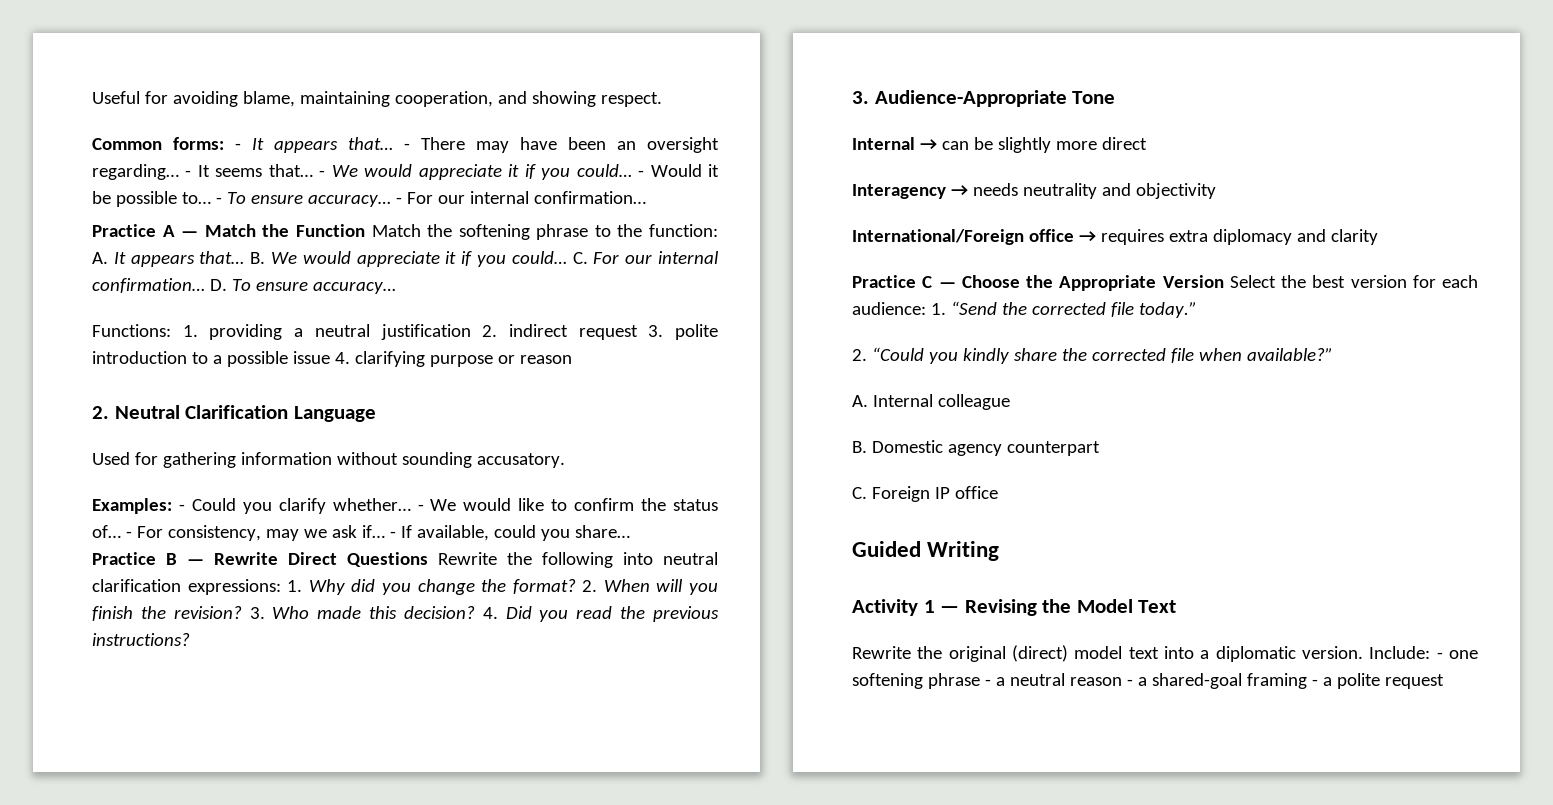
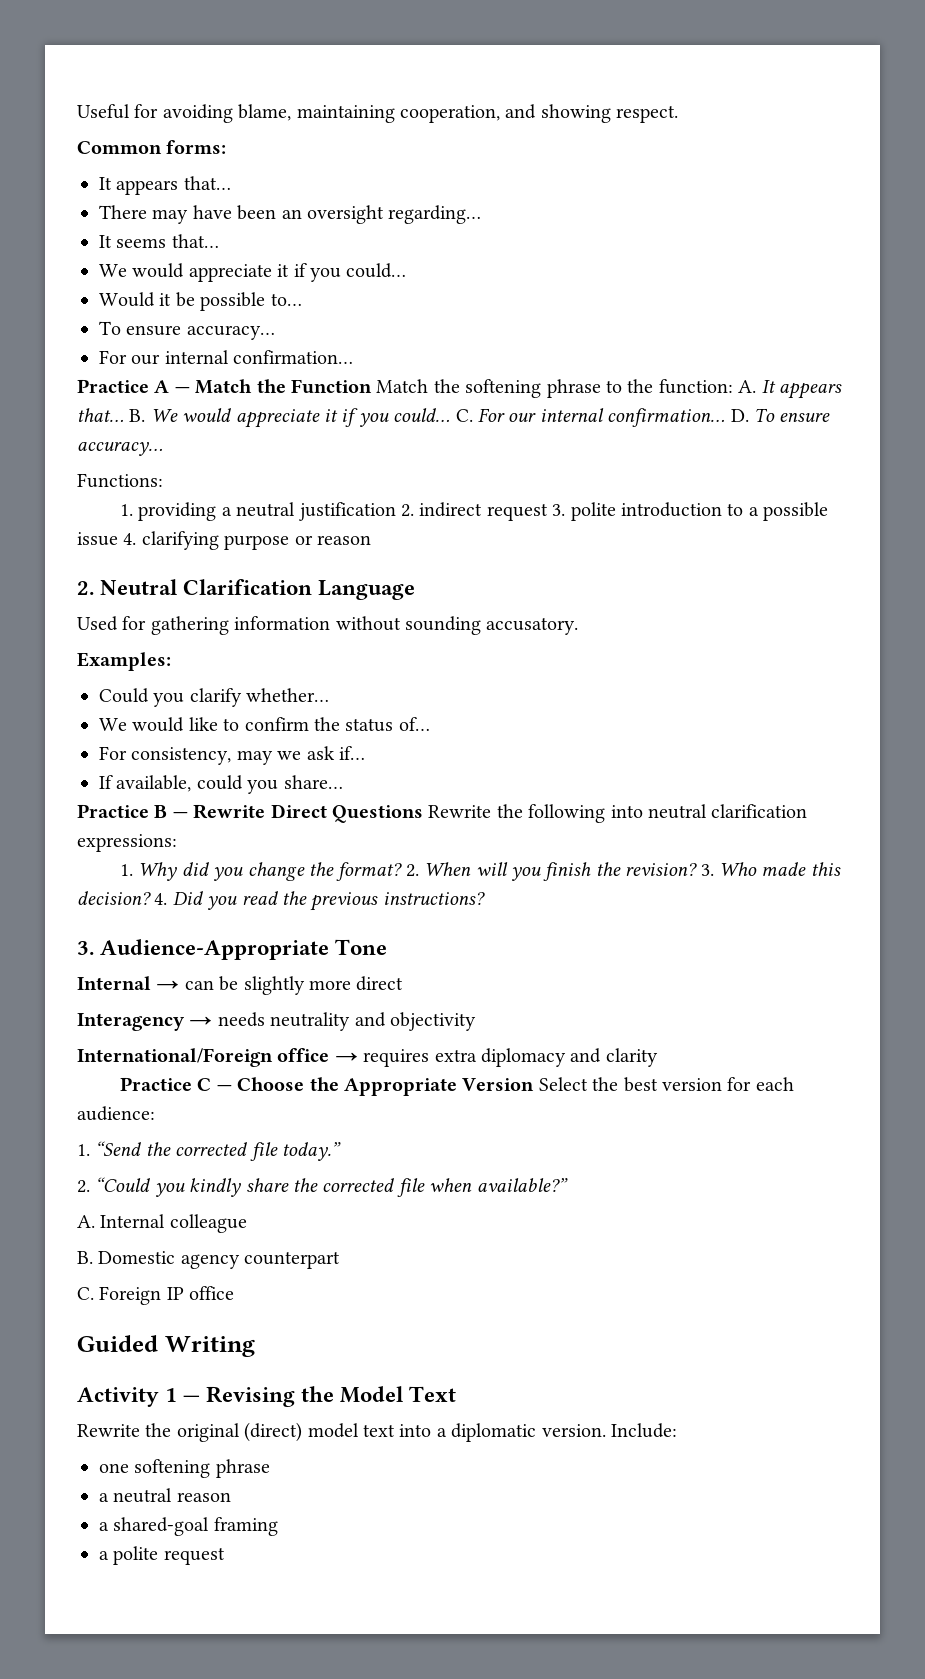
[235,137,410,153] - It appears that… - -> [99,176,231,195] // It appears that… //
[185,170,192,177] - -> (482, 214) //
[319,164,645,180] - We would appreciate it if you could… - -> [99,263,407,282] // We would appreciate it if you could… //
[215,192,402,207] - To ensure accuracy… - -> [99,321,275,340] // To ensure accuracy… //
(171, 330) none -> (163, 480) //
[178,504,185,511] - -> (171, 661) //
[417,504,424,511] - -> (330, 695) //
[125,531,132,538] - -> (430, 724) //
[389,531,396,538] - -> (365, 753) //
(281, 587) none -> (177, 843) //
(926, 308) none -> (155, 1113) //
[1436,652,1443,659] - -> (677, 1430) //
[984,679,991,686] - -> (270, 1468) //
[1126,679,1133,686] - -> (231, 1497) //
[1311,679,1318,686] - -> (278, 1526) //

